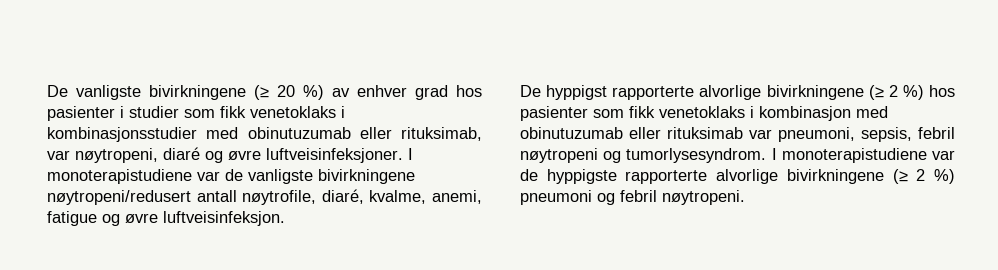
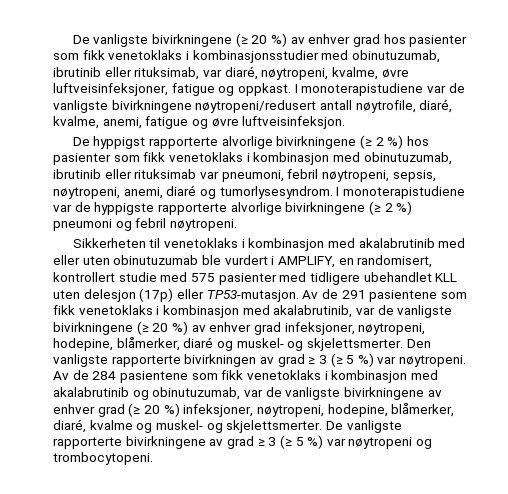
[120,106,179,118] i studier -> (468, 41) none
[247,127,351,139] obinutuzumab -> [351,50,440,63] [53,67,101,77] obinutuzumab, ibrutinib
[75,147,403,163] nøytropeni, diaré og øvre luftveisinfeksjoner. -> [224,66,409,80] [53,83,291,96] diaré, nøytropeni, kvalme, øvre luftveisinfeksjoner, fatigue og oppkast.
[520,127,623,139] obinutuzumab -> [363,152,452,165] [53,169,101,179] obinutuzumab, ibrutinib
[861,127,955,142] [520,148,598,163] sepsis, febril nøytropeni -> [287,169,436,182] [53,185,197,199] febril nøytropeni, sepsis, nøytropeni, anemi, diaré
(745, 197) none -> [72,238,466,251] [53,255,433,268] [53,272,458,285] [53,288,467,302] [53,305,453,318] [53,321,426,335] [53,337,431,351] [53,353,467,367] [53,370,438,383] [53,387,442,400] [53,403,455,417] [53,419,402,433] [53,435,433,449] [53,452,153,465] // Sikkerheten til venetoklaks i kombinasjon med akalabrutinib med eller uten obinutuzumab ble vurdert i AMPLIFY, en randomisert, kontrollert studie med 575 pasienter med tidligere ubehandlet KLL uten delesjon (17p) eller TP53-mutasjon. Av de 291 pasientene som fikk venetoklaks i kombinasjon med akalabrutinib, var de vanligste bivirkningene (≥ 20 %) av enhver grad infeksjoner, nøytropeni, hodepine, blåmerker, diaré og muskel- og skjelettsmerter. Den vanligste rapporterte bivirkningen av grad ≥ 3 (≥ 5 %) var nøytropeni. Av de 284 pasientene som fikk venetoklaks i kombinasjon med akalabrutinib og obinutuzumab, var de vanligste bivirkningene av enhver grad (≥ 20 %) infeksjoner, nøytropeni, hodepine, blåmerker, diaré, kvalme og muskel- og skjelettsmerter. De vanligste rapporterte bivirkningene av grad ≥ 3 (≥ 5 %) var nøytropeni og trombocytopeni.

